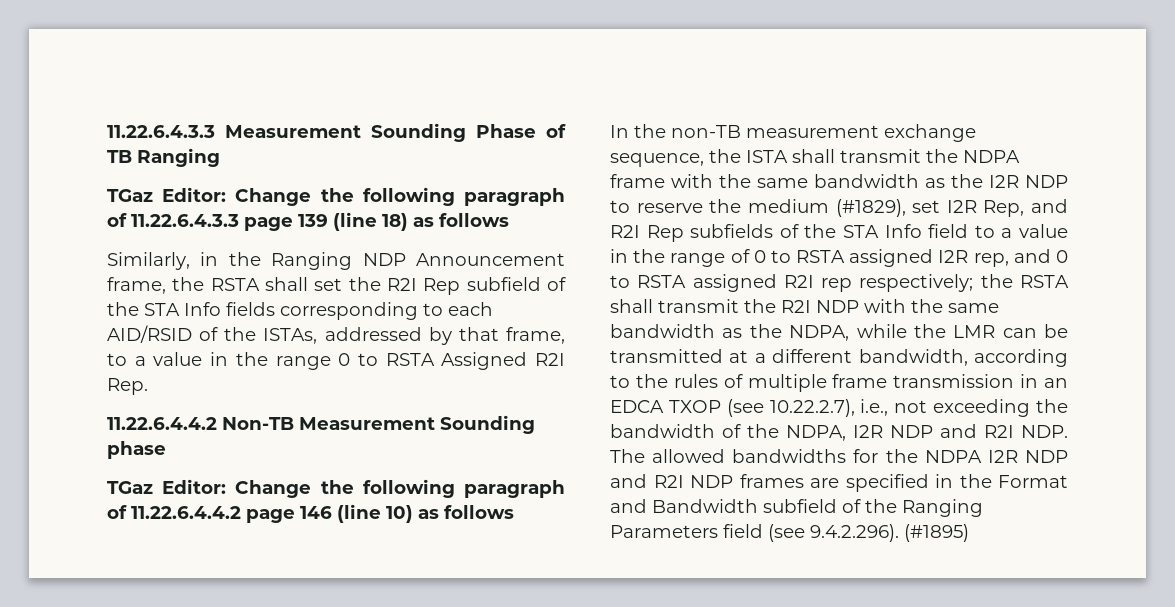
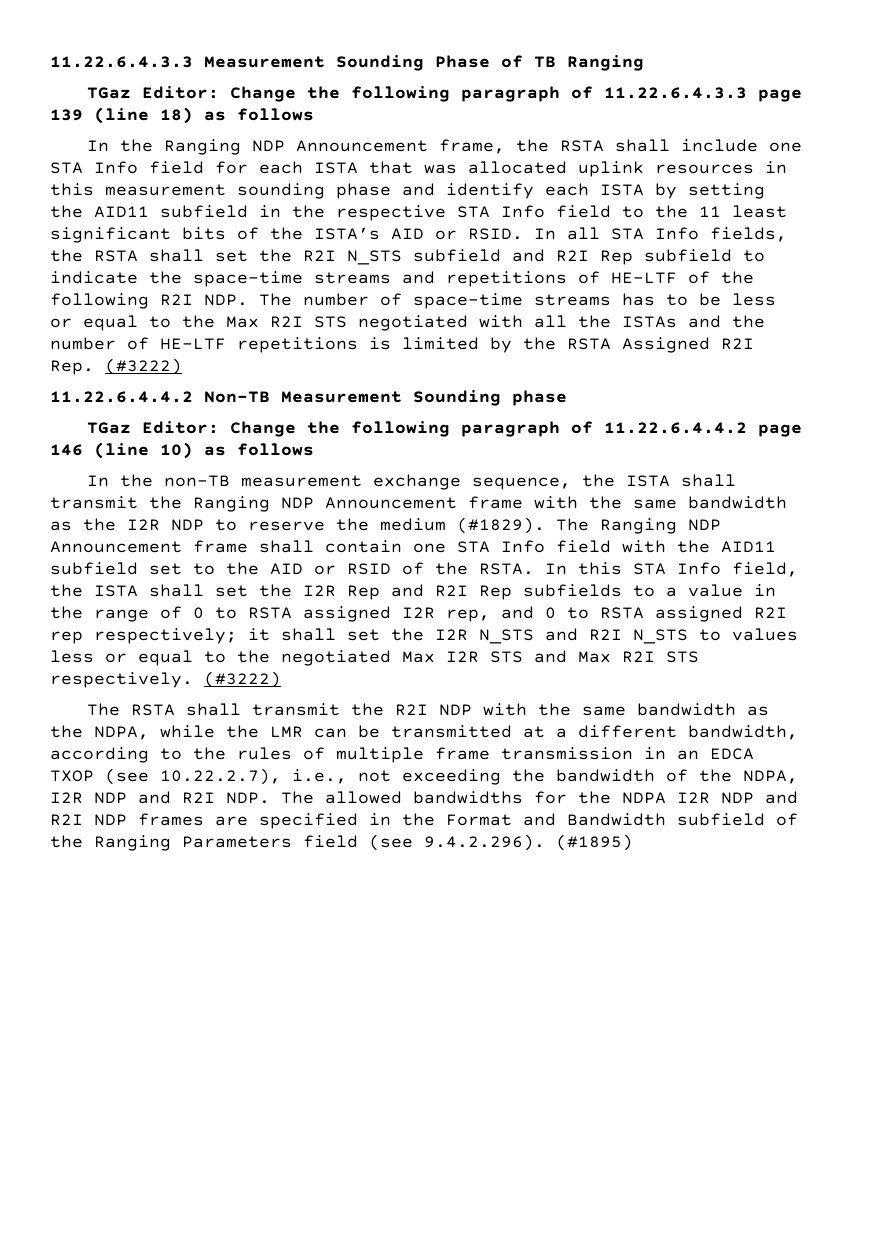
[107,252,219,270] Similarly, in -> [86,140,109,152] In
[314,277,566,295] [107,302,493,320] [107,325,565,345] [107,352,378,370] set the R2I Rep subfield of the STA Info fields corresponding to each AID/RSID of the ISTAs, addressed by that frame, to a value in the range 0 to -> [680,139,802,152] [50,161,787,177] [50,183,765,199] [50,205,787,221] [50,227,787,243] [50,249,765,265] [50,271,754,287] [50,293,776,309] [50,315,765,331] [50,337,556,353] include one STA Info field for each ISTA that was allocated uplink resources in this measurement sounding phase and identify each ISTA by setting the AID11 subfield in the respective STA Info field to the 11 least significant bits of the ISTA’s AID or RSID. In all STA Info fields, the RSTA shall set the R2I N_STS subfield and R2I Rep subfield to indicate the space-time streams and repetitions of HE-LTF of the following R2I NDP. The number of space-time streams has to be less or equal to the Max R2I STS negotiated with all the ISTAs and the number of HE-LTF repetitions is limited by the
(148, 386) none -> [105,358,182,375] (#3222)
[963,150,1020,163] NDPA -> [193,496,457,512] Ranging NDP Announcement
[835,199,1068,217] [610,224,969,242] (#1829), set I2R Rep, and R2I Rep subfields of the STA Info field -> [457,517,721,534] [50,540,776,553] [50,562,798,577] [50,584,622,600] (#1829). The Ranging NDP Announcement frame shall contain one STA Info field with the AID11 subfield set to the AID or RSID of the RSTA. In this STA Info field, the ISTA shall set the I2R Rep and R2I Rep subfields
[980,274,1013,288] the -> [248,628,798,644] [50,650,699,666] [50,671,281,688] [86,703,120,716] it shall set the I2R N_STS and R2I N_STS to values less or equal to the negotiated Max I2R STS and Max R2I STS respectively. (#3222) // The

